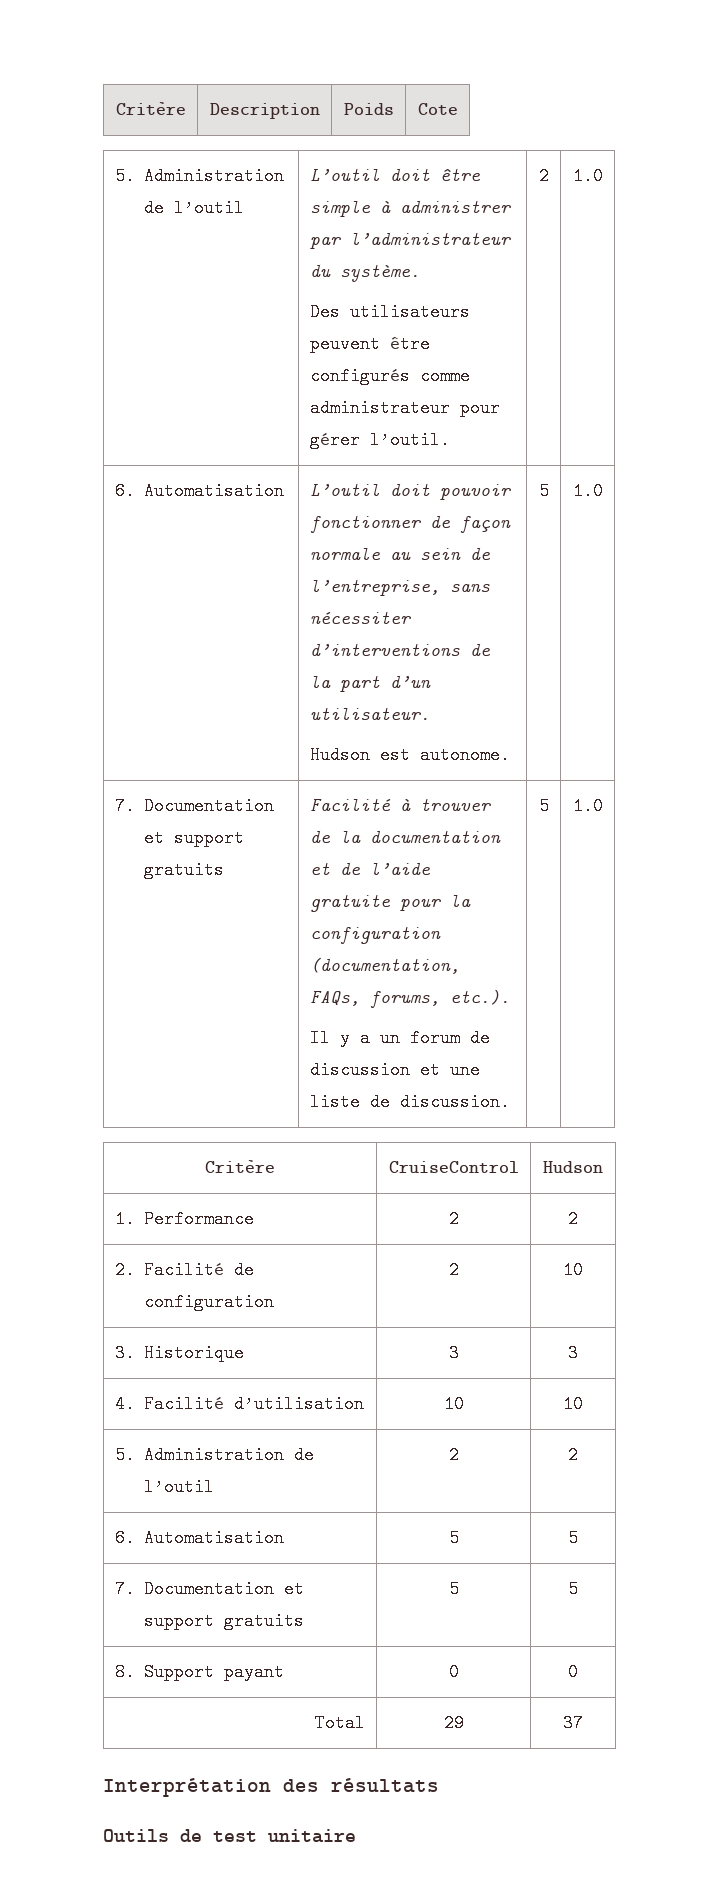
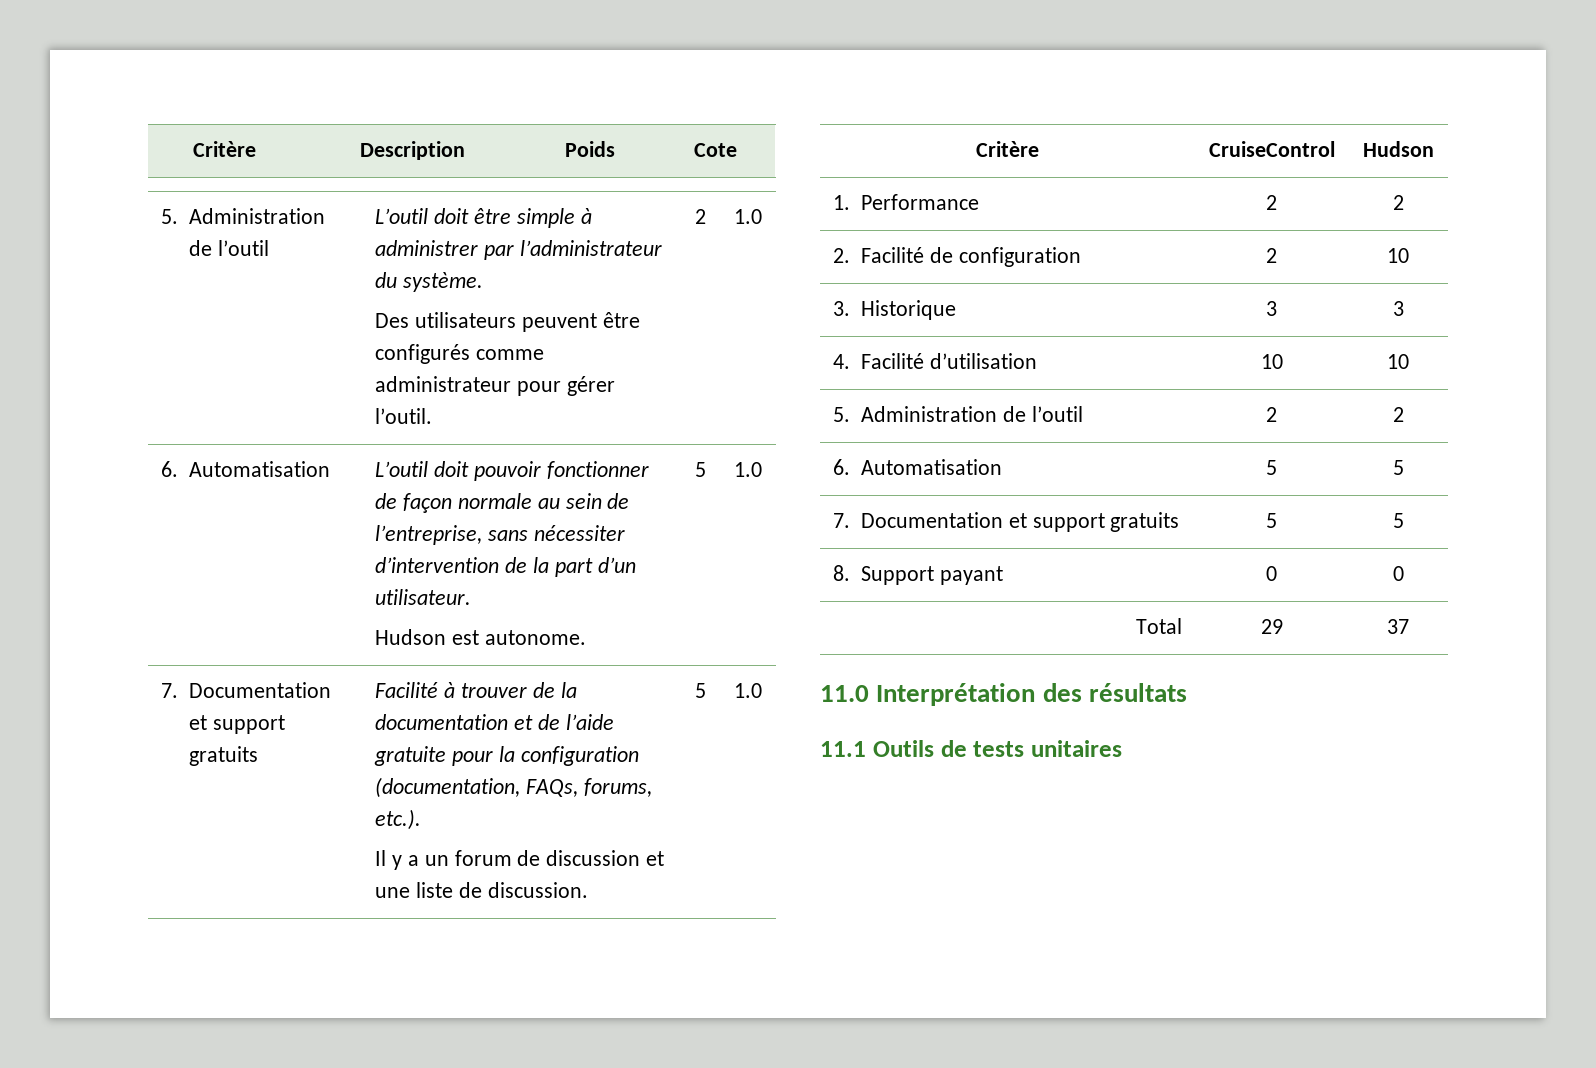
[309,643,460,656] d’interventions -> [375,557,500,573] d’intervention
(583, 1723) none -> [820,685,869,702] 11.0
(439, 1785) none -> [820,741,866,757] 11.1
[213,1829,356,1843] test unitaire -> [973,740,1122,757] tests unitaires

